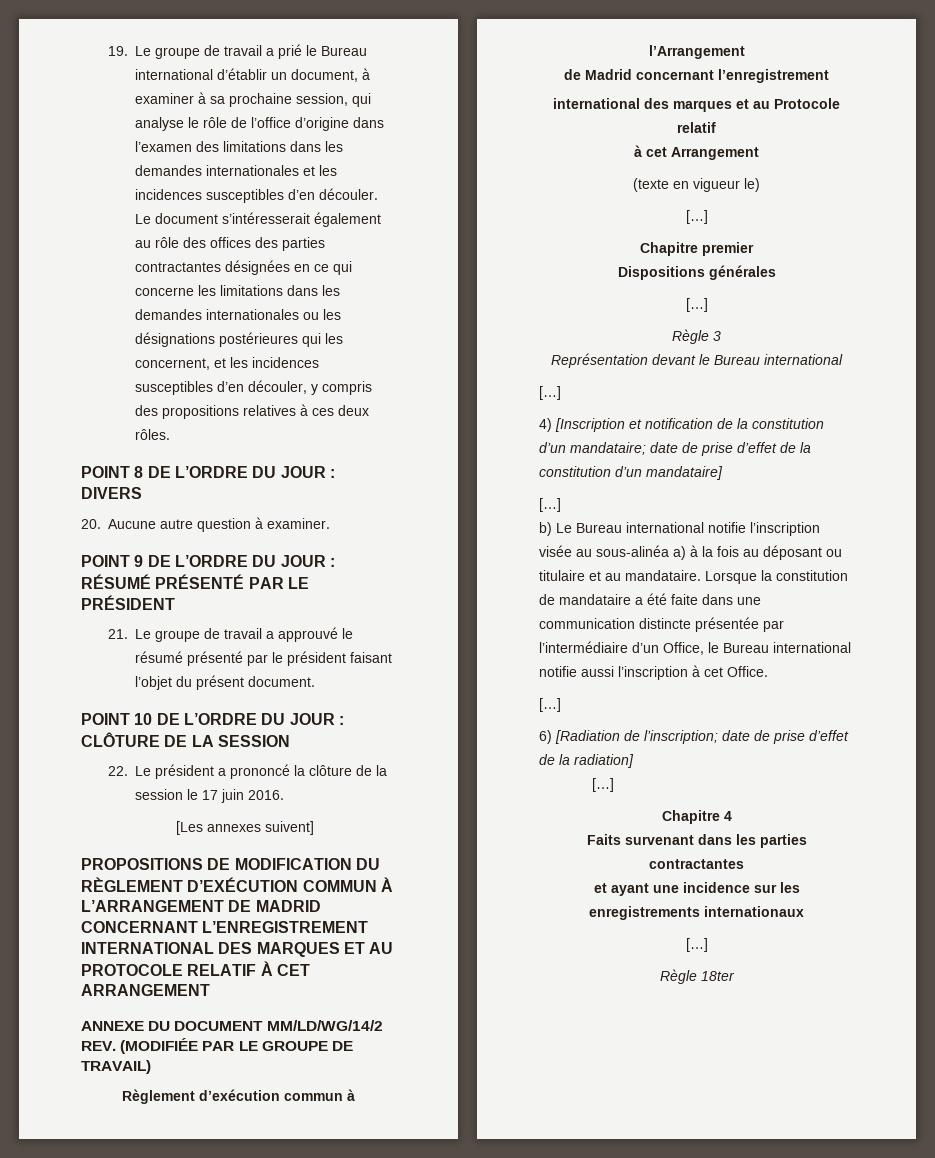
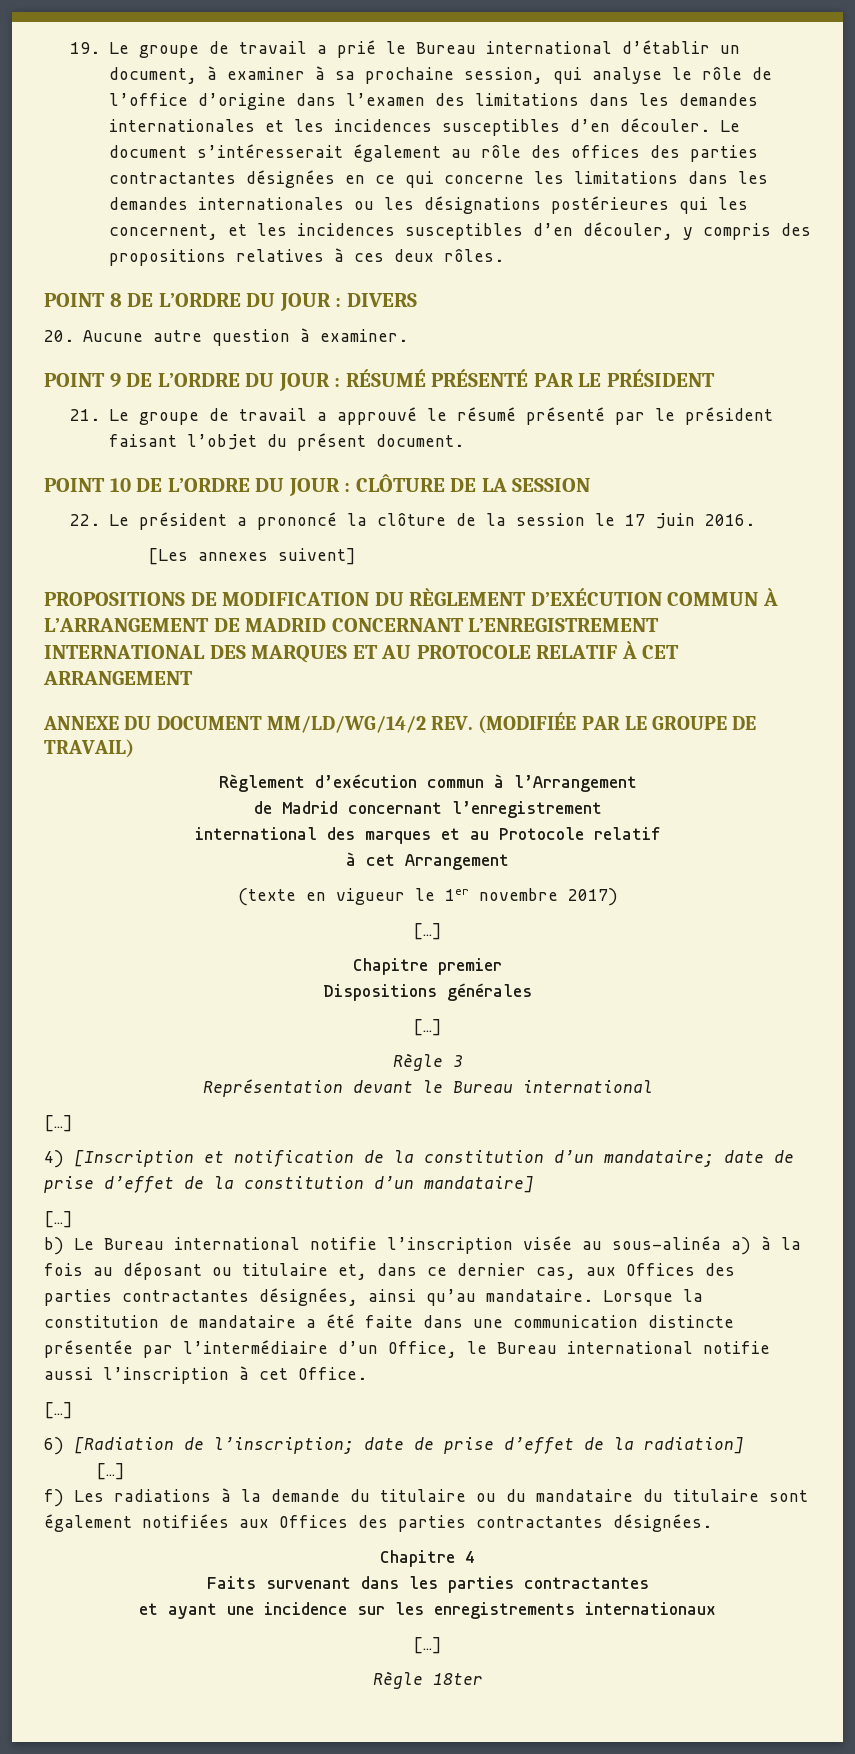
[744,178,760,192] le) -> [414,888,618,906] le 1er novembre 2017)
[589,571,621,581] et au -> [338,1263,735,1280] [44,1288,476,1306] et, dans ce dernier cas, aux Offices des parties contractantes désignées, ainsi qu’au
(615, 785) none -> [44,1488,808,1507] [44,1514,712,1532] // f) Les radiations à la demande du titulaire ou du mandataire du titulaire sont également notifiées aux Offices des parties contractantes désignées.

